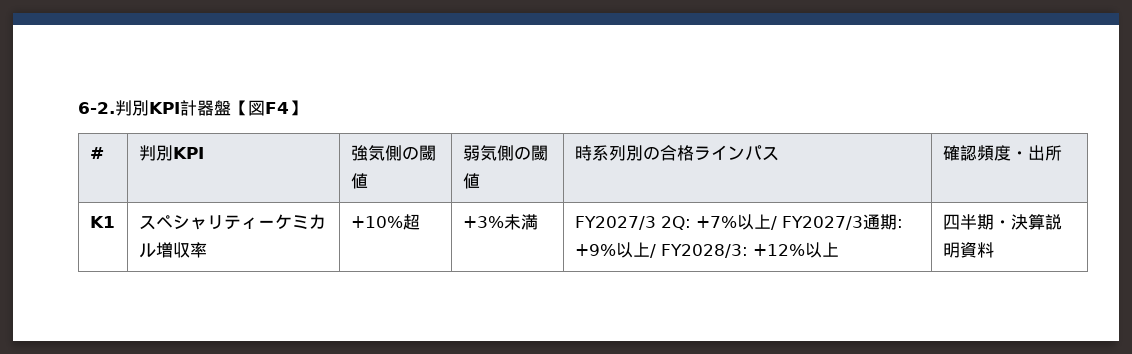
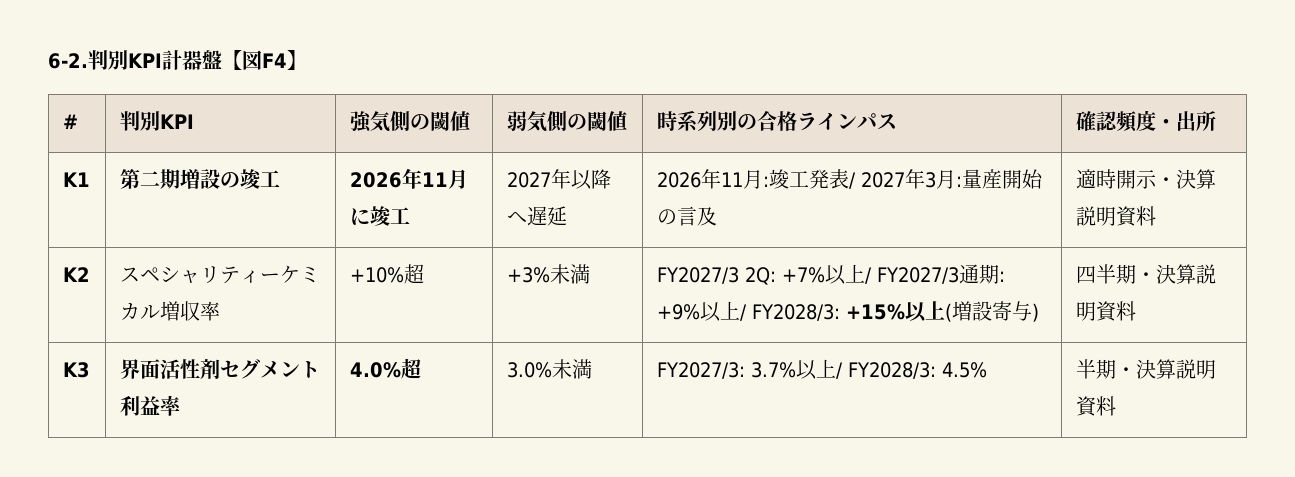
(115, 222) none -> [119,169,280,189] [349,168,468,189] [349,206,410,226] [506,169,611,190] [506,206,567,226] [656,169,1043,189] [656,206,717,226] [1075,169,1216,189] [1075,206,1156,227] [62,267,90,282] | 第二期増設の竣工 | 2026年11月に竣工 | 2027年以降へ遅延 | 2026年11月:竣工発表/ 2027年3月:量産開始の言及 | 適時開示・決算説明資料 // K2
[752,242,839,258] +12%以上 -> [845,301,1039,322] +15%以上(増設寄与)
(994, 250) none -> [62,362,90,378] [119,359,320,379] [119,395,181,416] [349,358,421,379] [506,359,592,379] [656,359,987,380] [1075,359,1216,379] [1075,396,1116,417] // K3 | 界面活性剤セグメント利益率 | 4.0%超 | 3.0%未満 | FY2027/3: 3.7%以上/ FY2028/3: 4.5% | 半期・決算説明資料

